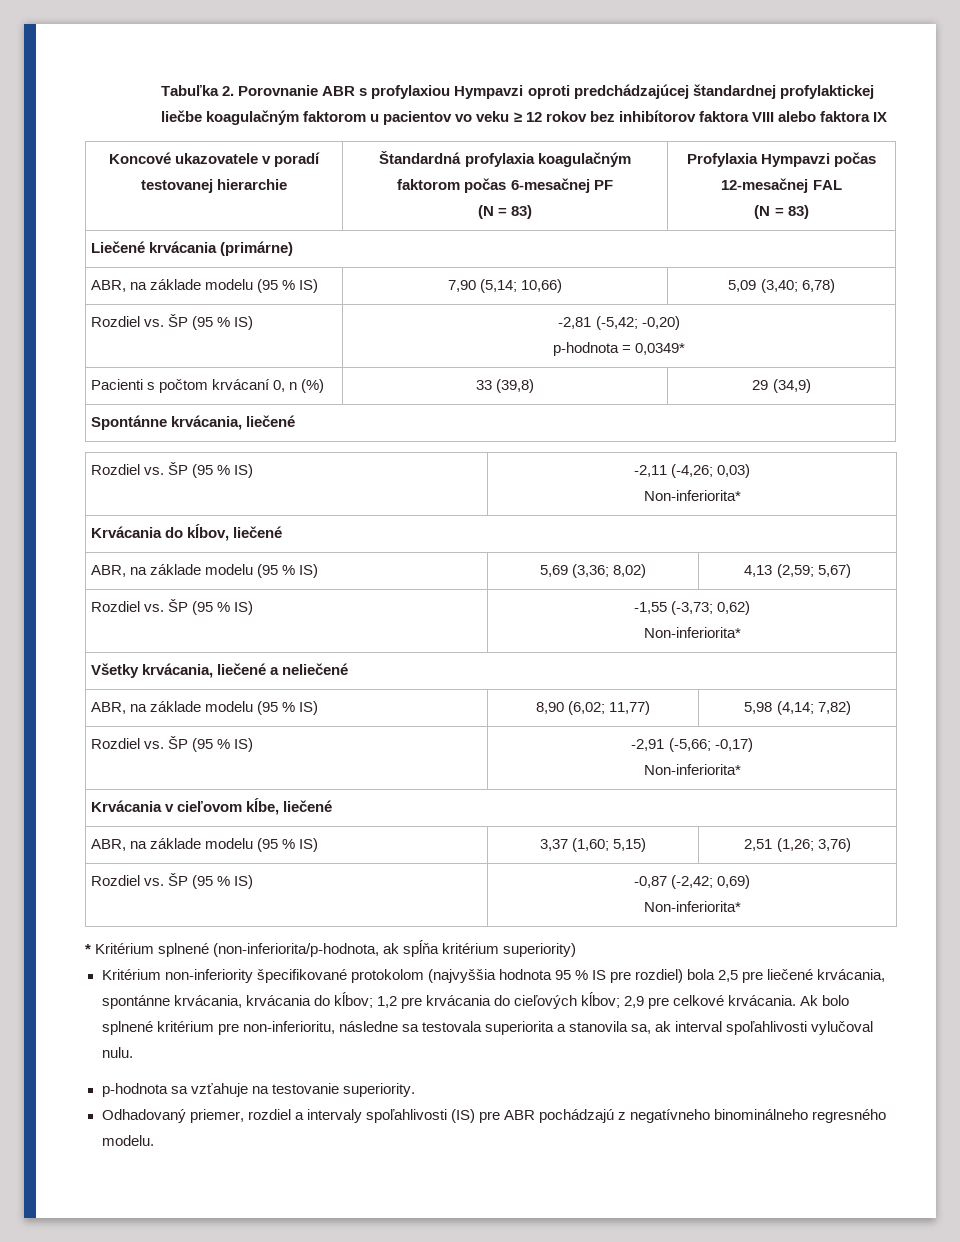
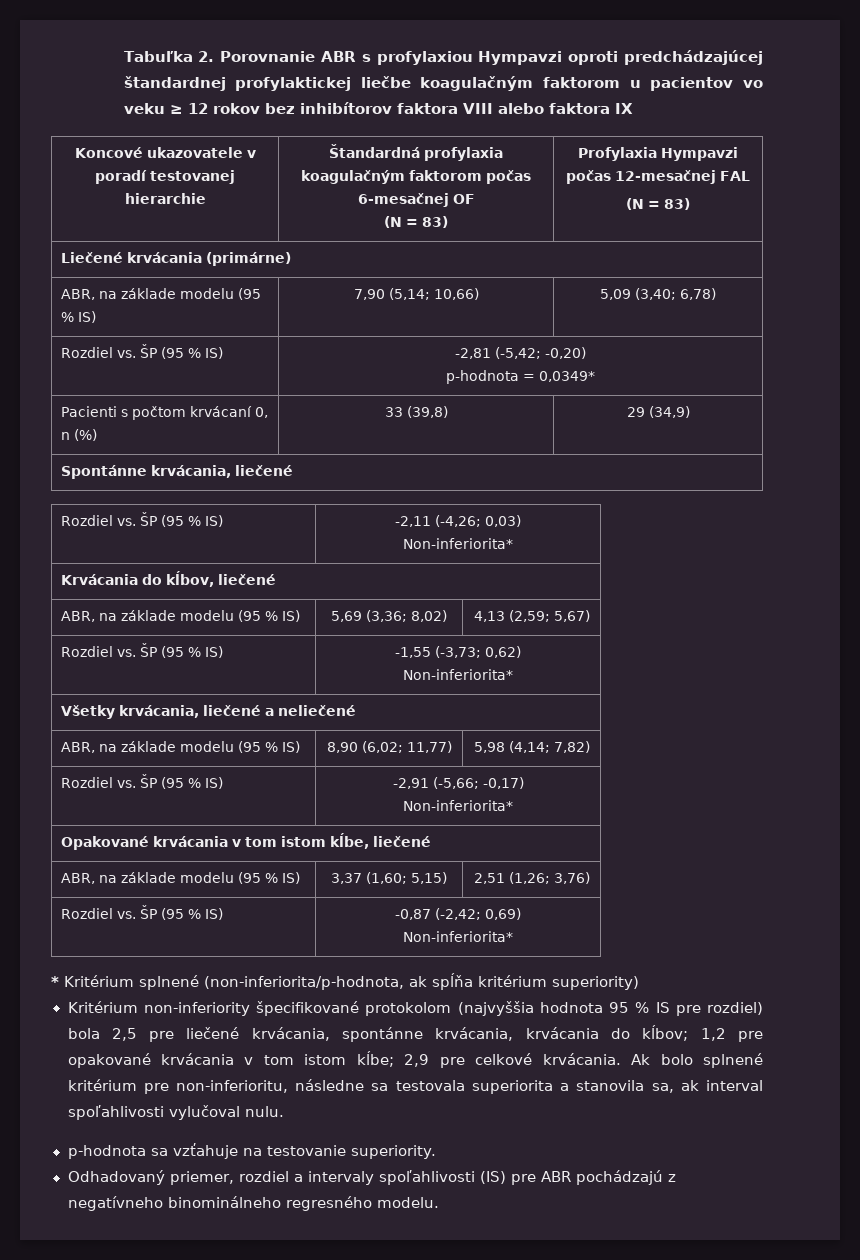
[593,180,613,190] PF -> [452,194,475,204] OF
[91,800,243,812] Krvácania v cieľovom -> [60,836,326,850] Opakované krvácania v tom istom
[425,992,621,1009] krvácania do cieľových kĺbov; -> [67,1051,394,1068] opakované krvácania v tom istom kĺbe;

